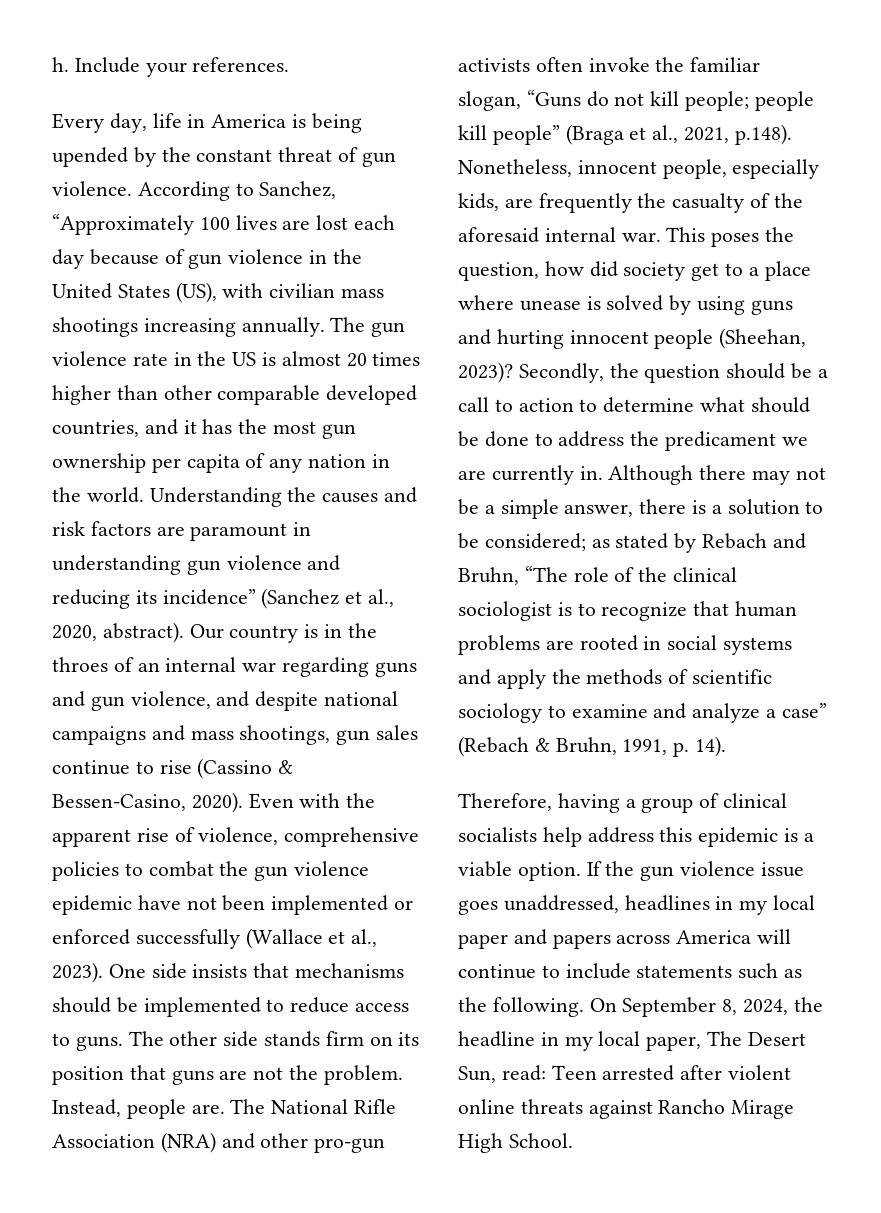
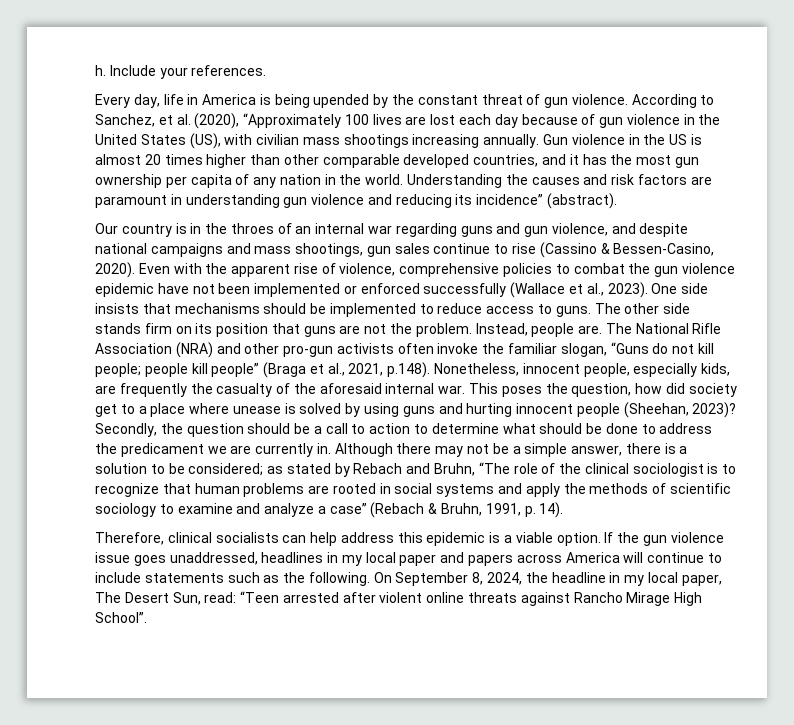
(337, 190) none -> [158,113,240,129] et al. (2020),
[330,317,406,337] [52,351,168,366] The gun violence rate -> [543,134,625,145] Gun violence
[261,588,395,609] [52,622,184,643] (Sanchez et al., 2020, abstract). -> [547,193,618,209] (abstract). //
[557,793,720,813] having a group of -> (164, 538) none
(537, 834) none -> [282,535,307,543] can
[551,1065,597,1080] Teen -> [240,591,280,603] “Teen
[508,1133,573,1148] School. -> [95,612,147,623] School”.

